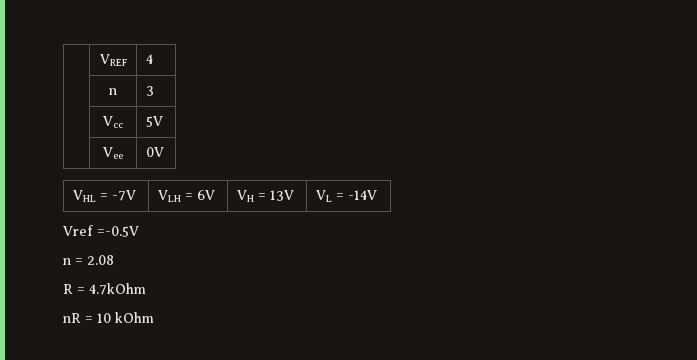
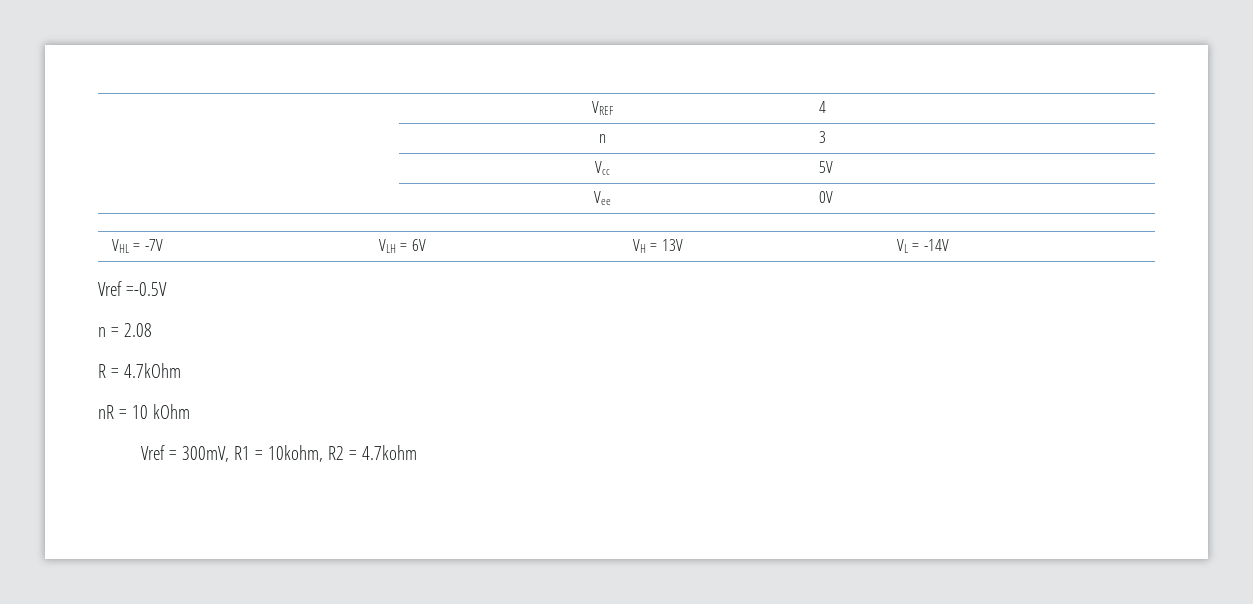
(154, 317) none -> [141,445,418,462] // Vref = 300mV, R1 = 10kohm, R2 = 4.7kohm

